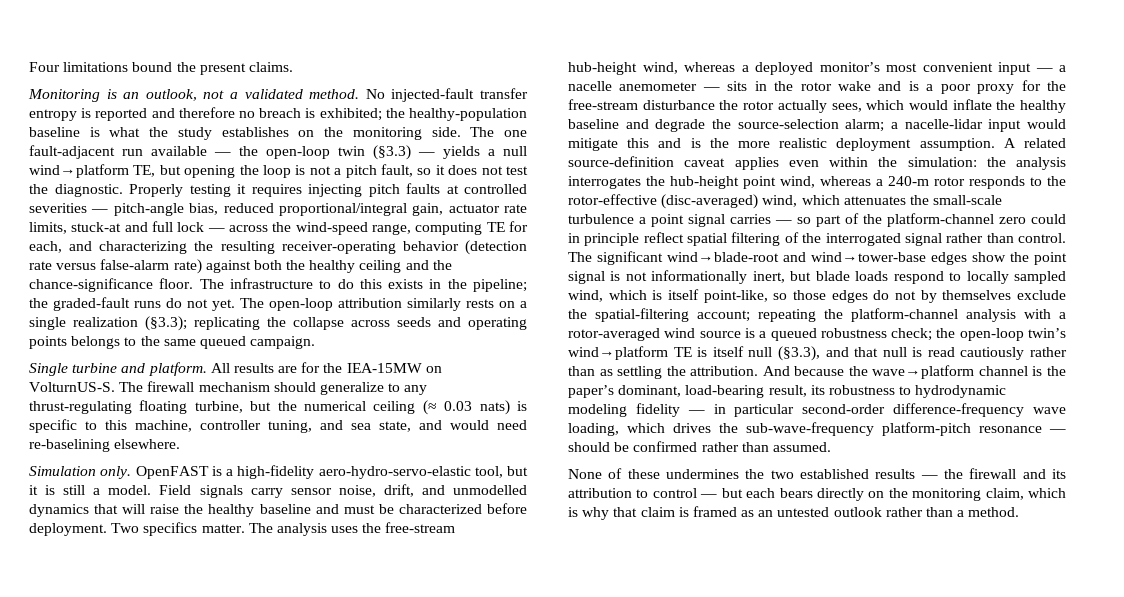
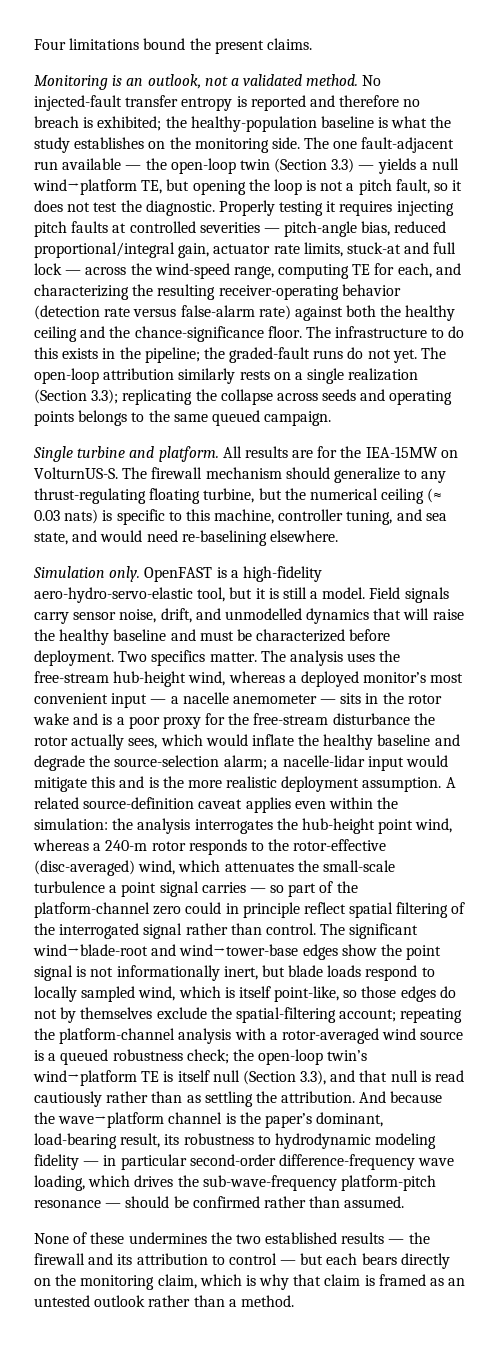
[373,145,411,160] (§3.3) -> [274,158,355,173] (Section 3.3)
[145,316,187,331] (§3.3); -> [34,389,119,404] (Section 3.3);
[777,346,820,361] (§3.3), -> [242,1070,327,1085] (Section 3.3),

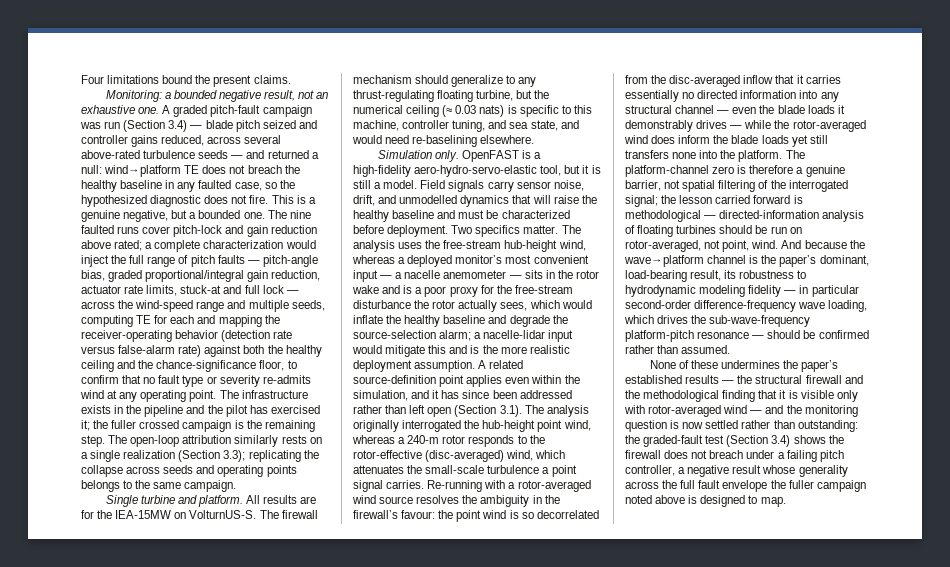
[34,74,382,90] [34,95,421,111] [34,116,452,132] [34,137,455,153] [34,158,460,174] [33,179,463,195] [34,200,454,216] [34,221,447,237] [34,242,210,258] Monitoring is an outlook, not a validated method. No injected-fault transfer entropy is reported and therefore no breach is exhibited; the healthy-population baseline is what the study establishes on the monitoring side. The one fault-adjacent run available — the open-loop twin (Section 3.3) — yields a null wind→platform TE, but opening the loop is not a pitch fault, so it does not test the diagnostic. Properly testing it requires injecting pitch faults at controlled severities — pitch-angle bias, reduced proportional/integral gain, -> [105,90,329,102] [81,105,312,117] [80,120,317,132] [81,135,282,147] [81,150,319,159] [81,165,300,177] [81,180,295,192] [81,195,316,207] [81,210,311,222] [81,225,317,237] [81,240,316,252] [81,255,318,267] [81,270,321,282] Monitoring: a bounded negative result, not an exhaustive one. A graded pitch-fault campaign was run (Section 3.4) — blade pitch seized and controller gains reduced, across several above-rated turbulence seeds — and returned a null: wind→platform TE does not breach the healthy baseline in any faulted case, so the hypothesized diagnostic does not fire. This is a genuine negative, but a bounded one. The nine faulted runs cover pitch-lock and gain reduction above rated; a complete characterization would inject the full range of pitch faults — pitch-angle bias, graded proportional/integral gain reduction,
[233,263,461,279] [34,284,216,300] range, computing TE for each, and characterizing the resulting -> [196,300,325,312] [81,315,280,327] range and multiple seeds, computing TE for each and mapping the
[267,326,465,338] [34,347,417,363] floor. The infrastructure to do this exists in the pipeline; the graded-fault runs do not yet. -> [259,360,297,371] [81,375,311,387] [80,390,308,402] [81,405,320,417] [81,420,315,432] [81,435,105,447] floor, to confirm that no fault type or severity re-admits wind at any operating point. The infrastructure exists in the pipeline and the pilot has exercised it; the fuller crossed campaign is the remaining step.
[211,410,260,426] queued -> (182, 485) none
[198,799,243,809] caveat -> [439,375,465,387] point
[34,818,273,834] simulation: the analysis interrogates -> [353,390,572,401] [353,405,589,417] [353,420,462,432] simulation, and it has since been addressed rather than left open (Section 3.1). The analysis originally interrogated
[201,881,358,897] [34,902,346,918] carries — so part of the platform-channel zero could in principle reflect -> [386,480,591,492] [352,495,560,507] [353,510,599,522] [625,75,841,87] [625,90,839,102] [625,105,845,114] [625,120,866,132] [624,135,828,147] [625,150,805,162] [625,165,845,177] [625,180,681,191] carries. Re-running with a rotor-averaged wind source resolves the ambiguity in the firewall’s favour: the point wind is so decorrelated from the disc-averaged inflow that it carries essentially no directed information into any structural channel — even the blade loads it demonstrably drives — while the rotor-averaged wind does inform the blade loads yet still transfers none into the platform. The platform-channel zero is therefore a genuine barrier, not
[143,923,419,939] [33,944,442,960] [34,965,435,981] [34,986,456,1002] [34,1007,463,1023] [34,1028,464,1044] [34,1049,368,1065] [33,1070,465,1086] [34,1091,356,1107] signal rather than control. The significant wind→blade-root and wind→tower-base edges show the point signal is not informationally inert, but blade loads respond to locally sampled wind, which is itself point-like, so those edges do not by themselves exclude the spatial-filtering account; repeating the platform-channel analysis with a rotor-averaged wind source is a queued robustness check; the open-loop twin’s wind→platform TE is itself null (Section 3.3), and that null is read cautiously rather than as settling the attribution. -> [625,195,803,207] [625,210,865,222] [625,225,802,237] [625,240,779,252] signal; the lesson carried forward is methodological — directed-information analysis of floating turbines should be run on rotor-averaged, not point, wind.
[235,1234,261,1244] two -> [801,360,839,372] paper’s
(430, 1238) none -> [755,375,803,384] structural
[117,1253,450,1269] [34,1274,466,1290] [34,1295,294,1307] its attribution to control — but each bears directly on the monitoring claim, which is why that claim is framed as an untested outlook rather than a method. -> [625,390,858,402] [624,405,858,417] [625,420,858,432] [625,435,844,447] [625,450,844,462] [625,465,848,477] [625,480,866,492] [625,495,786,507] the methodological finding that it is visible only with rotor-averaged wind — and the monitoring question is now settled rather than outstanding: the graded-fault test (Section 3.4) shows the firewall does not breach under a failing pitch controller, a negative result whose generality across the full fault envelope the fuller campaign noted above is designed to map.

